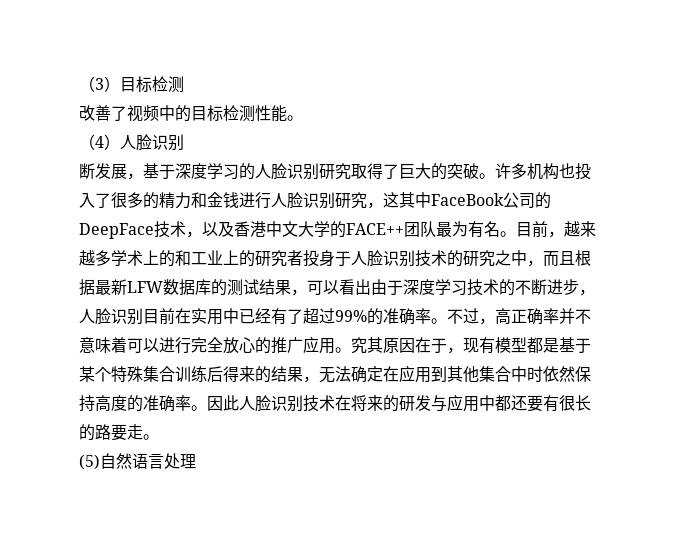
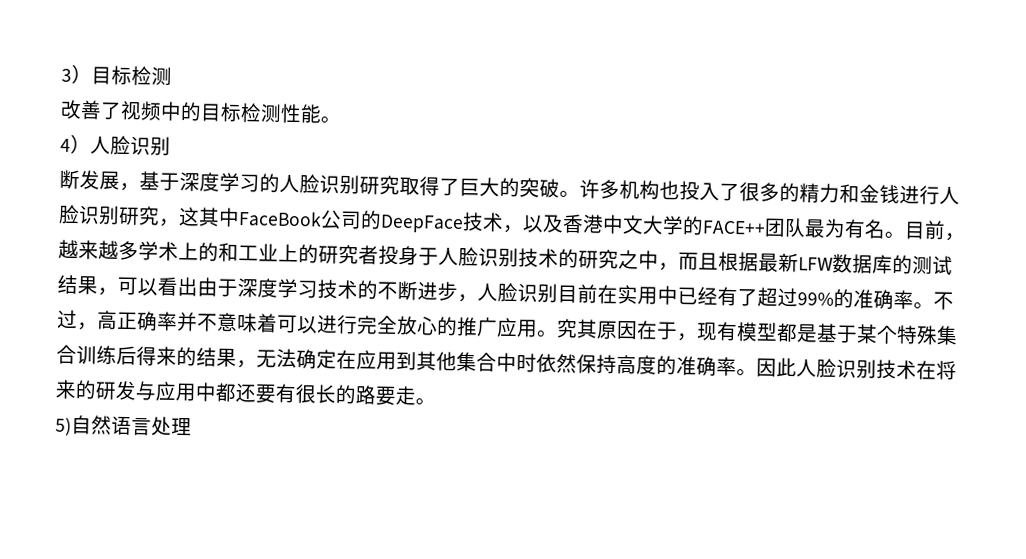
[79,76,95,92] （ -> (61, 75) none
[79,134,95,150] （ -> (341, 119) none
[79,454,100,470] (5) -> [55,417,72,437] 5)

